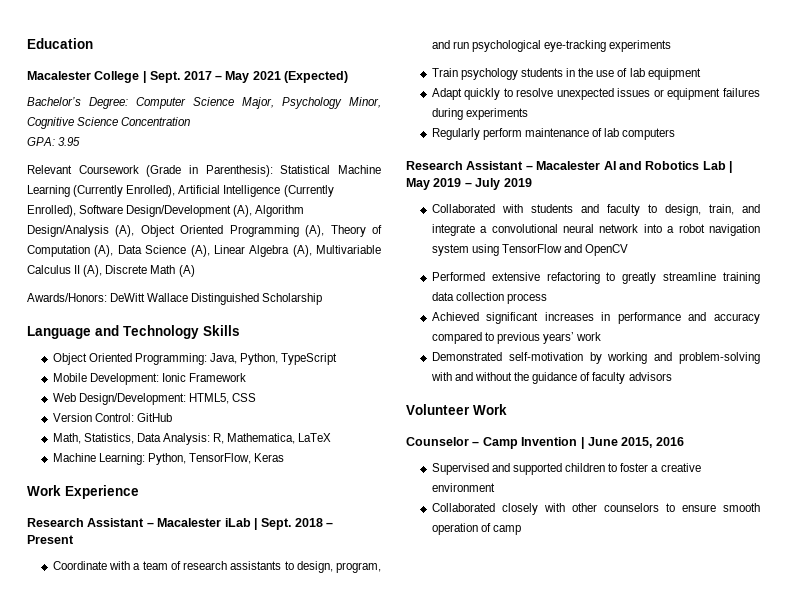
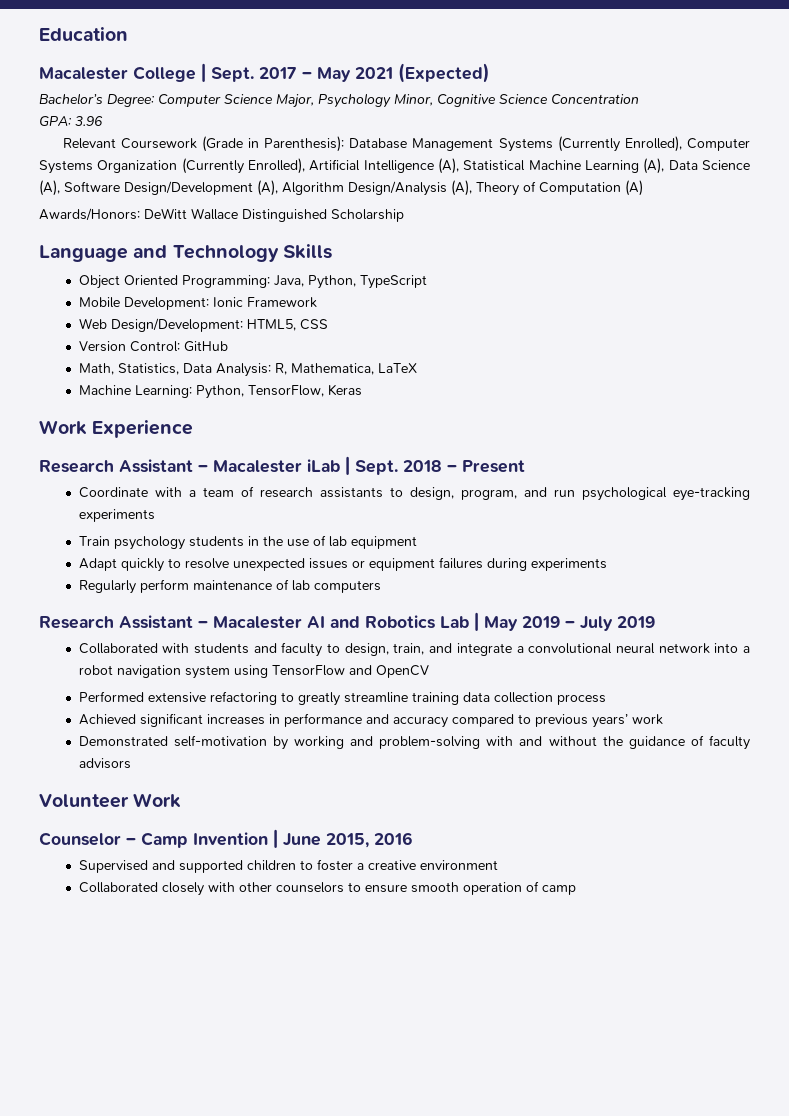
[58,137,81,146] 3.95 -> [75,116,103,126] 3.96
[280,165,381,174] [27,185,334,197] [27,205,76,217] Statistical Machine Learning (Currently Enrolled), Artificial Intelligence (Currently Enrolled), -> [349,136,750,152] [39,158,750,174] [39,180,60,196] Database Management Systems (Currently Enrolled), Computer Systems Organization (Currently Enrolled), Artificial Intelligence (A), Statistical Machine Learning (A), Data Science (A),
[140,225,382,237] [27,245,381,257] [27,265,176,277] Object Oriented Programming (A), Theory of Computation (A), Data Science (A), Linear Algebra (A), Multivariable Calculus II (A), Discrete Math -> [476,181,621,196] Theory of Computation

